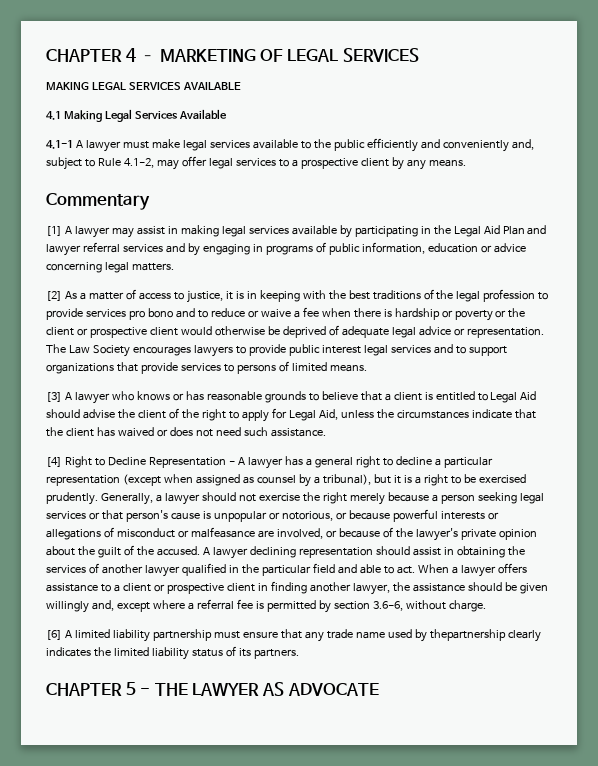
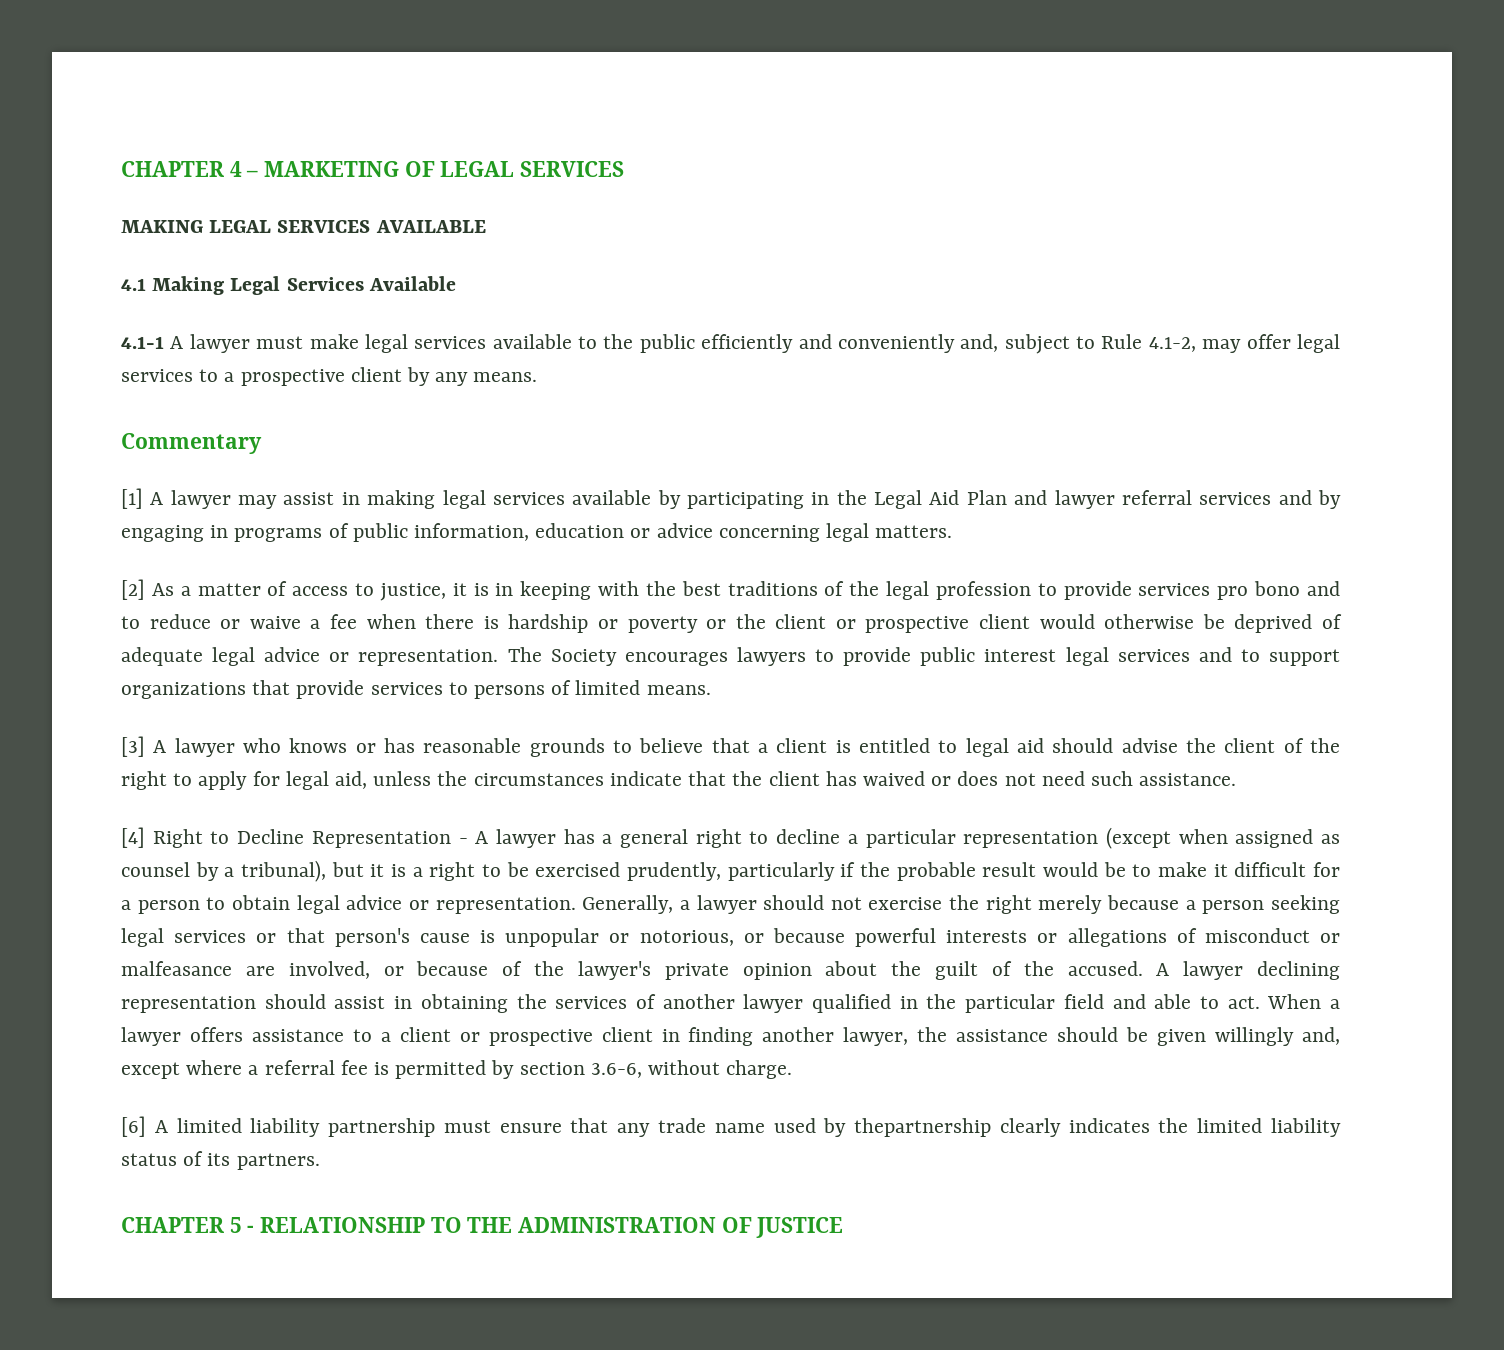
[68,345,90,354] Law -> (542, 654) none
[490,391,537,403] Legal Aid -> [965,738,1045,757] legal aid
[288,409,338,421] Legal Aid, -> [285,771,368,790] legal aid,
[46,492,98,505] prudently. -> [627,862,1340,881] [121,895,576,914] prudently, particularly if the probable result would be to make it difficult for a person to obtain legal advice or representation.
[154,682,379,696] THE LAWYER AS ADVOCATE -> [260,1217,844,1238] RELATIONSHIP TO THE ADMINISTRATION OF JUSTICE

